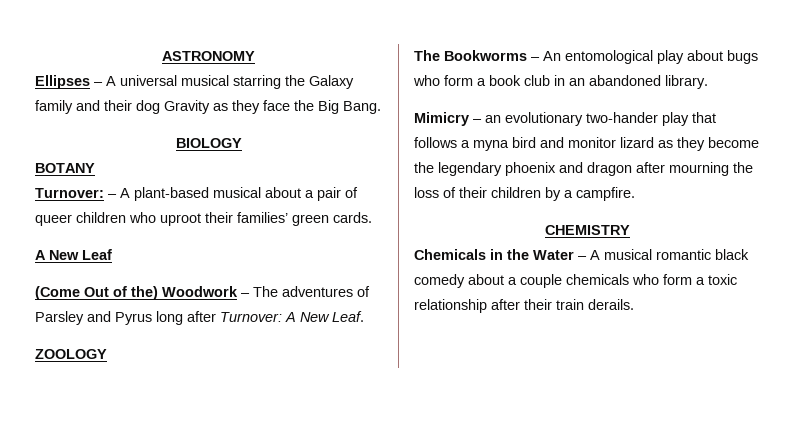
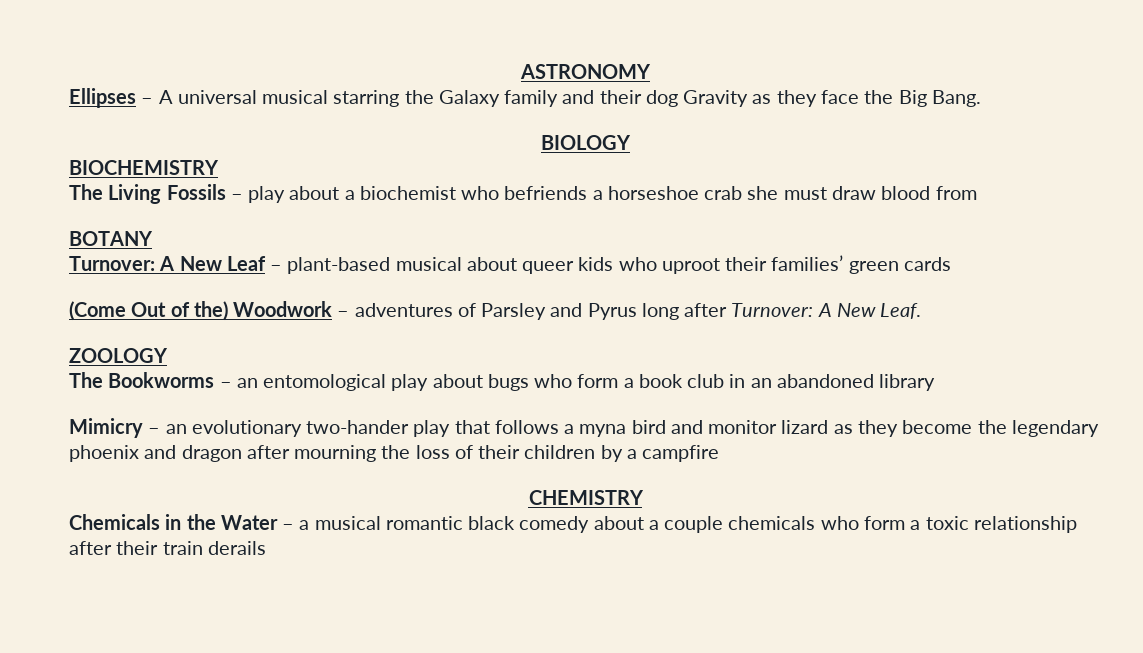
[35,163,95,173] [35,187,358,201] [35,212,126,226] BOTANY // Turnover: – A plant-based musical about a pair of queer children -> [69,160,219,175] [69,184,977,204] [69,231,153,246] [69,256,614,274] BIOCHEMISTRY // The Living Fossils – play about a biochemist who befriends a horseshoe crab she must draw blood from // BOTANY // Turnover: A New Leaf – plant-based musical about queer kids
[333,212,372,223] [35,249,112,260] cards. // A New Leaf -> [903,257,951,271] cards
[253,286,278,297] The -> (350, 314) none
[543,51,561,61] An -> [236,378,258,388] an
[665,75,708,89] library. -> [879,374,936,391] library
[576,187,635,201] campfire. -> [642,445,720,462] campfire
[590,250,600,260] A -> [299,520,310,530] a
[588,299,634,310] derails. -> [207,541,266,555] derails

